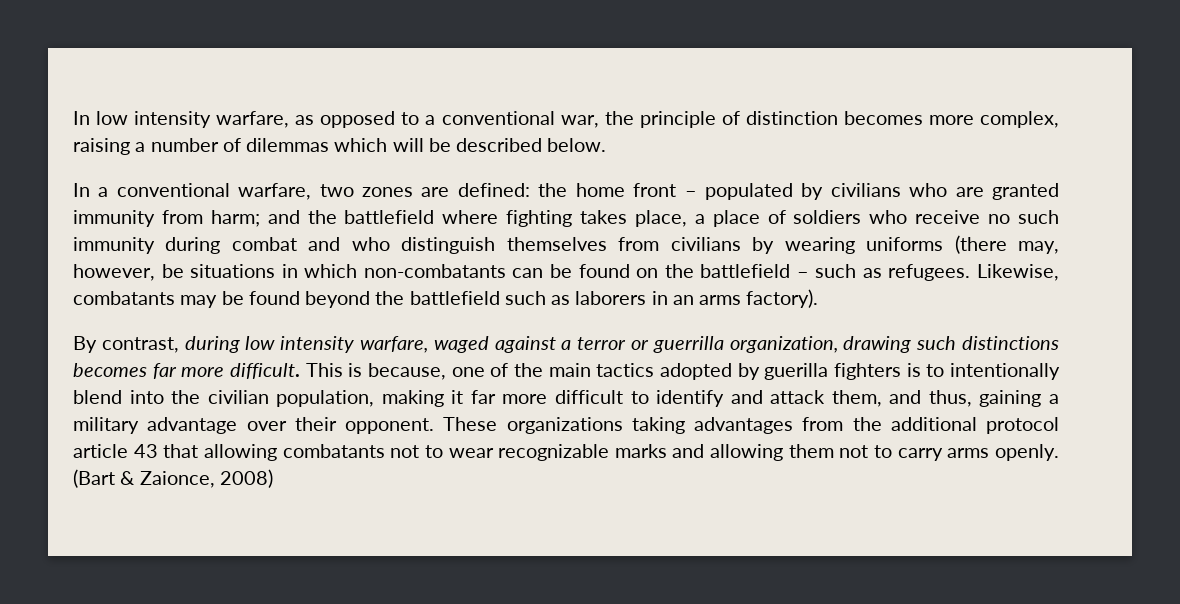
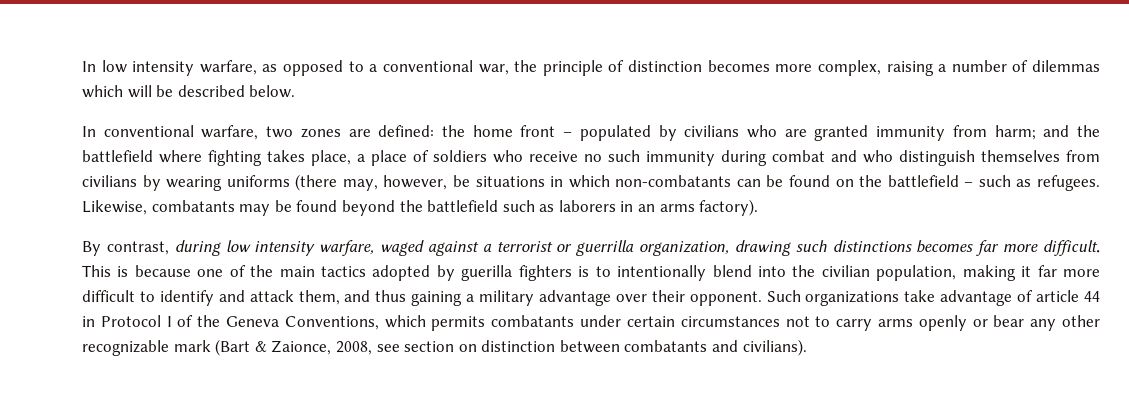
[98,187,109,197] a -> (96, 131) none
[577,337,627,350] terror -> [496,241,553,252] terrorist
[368,363,446,380] because, -> [134,265,191,277] because
[928,390,972,407] thus, -> [375,290,407,302] thus
[443,417,1059,434] [73,444,1059,461] [73,469,273,488] These organizations taking advantages from the additional protocol article 43 that allowing combatants not to wear recognizable marks and allowing them not to carry arms openly. (Bart & Zaionce, 2008) -> [766,290,1101,306] [82,315,1101,331] [82,339,807,356] Such organizations take advantage of article 44 in Protocol I of the Geneva Conventions, which permits combatants under certain circumstances not to carry arms openly or bear any other recognizable mark (Bart & Zaionce, 2008, see section on distinction between combatants and civilians).

